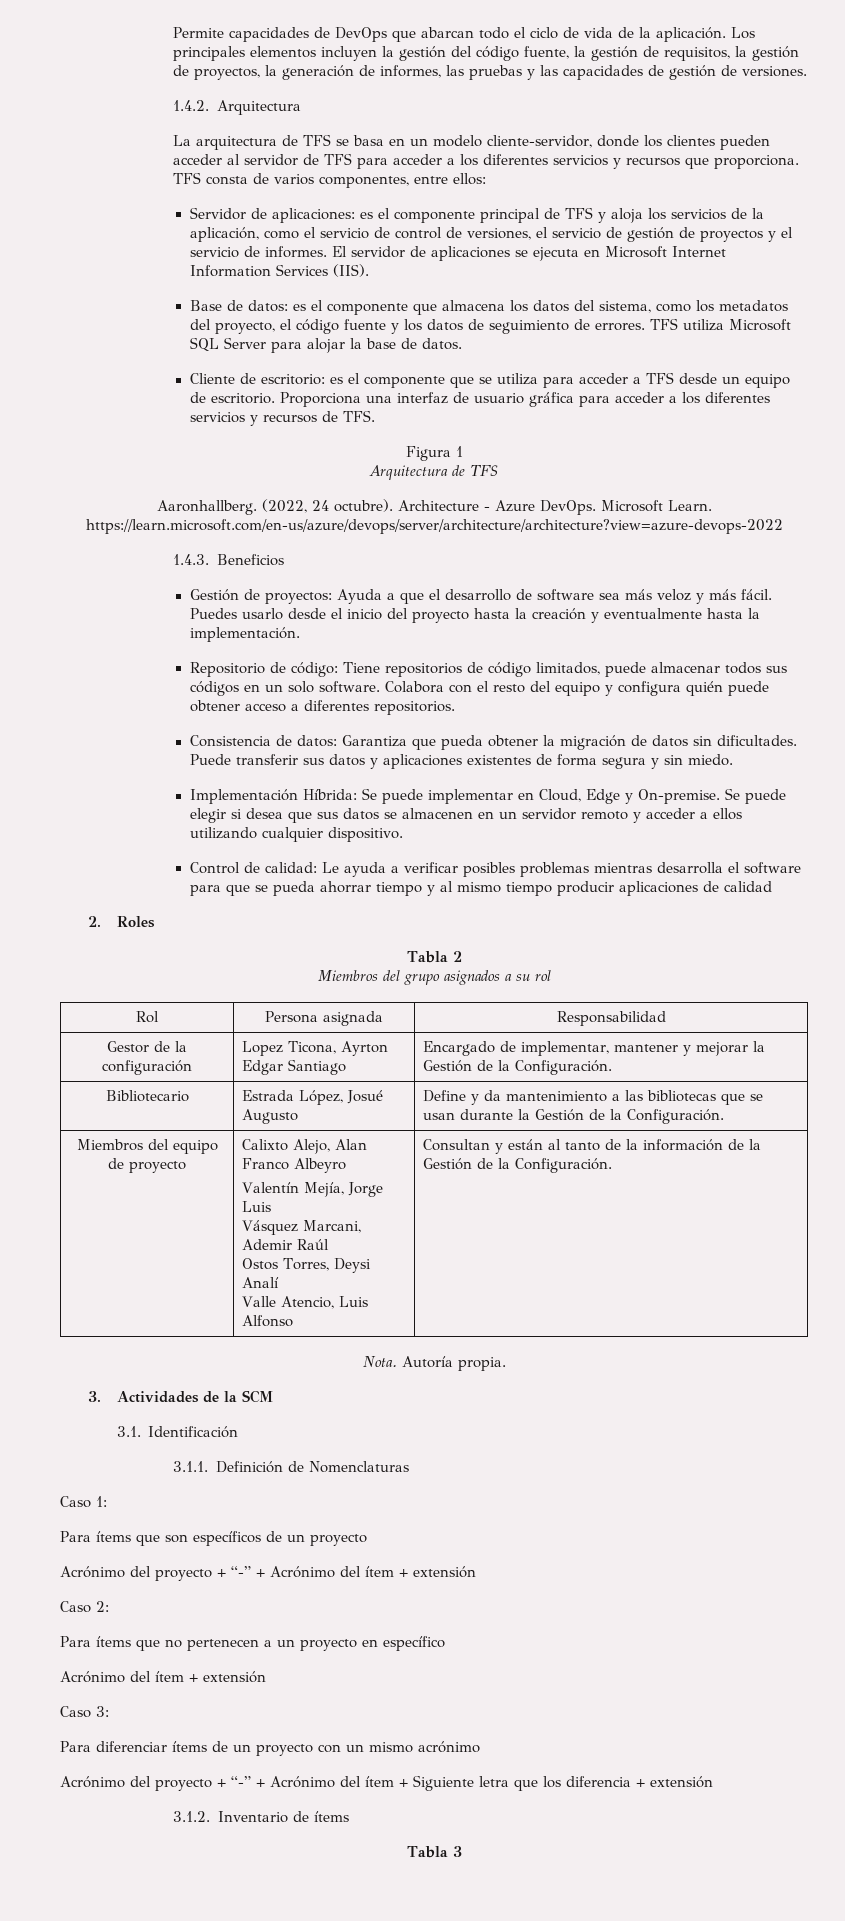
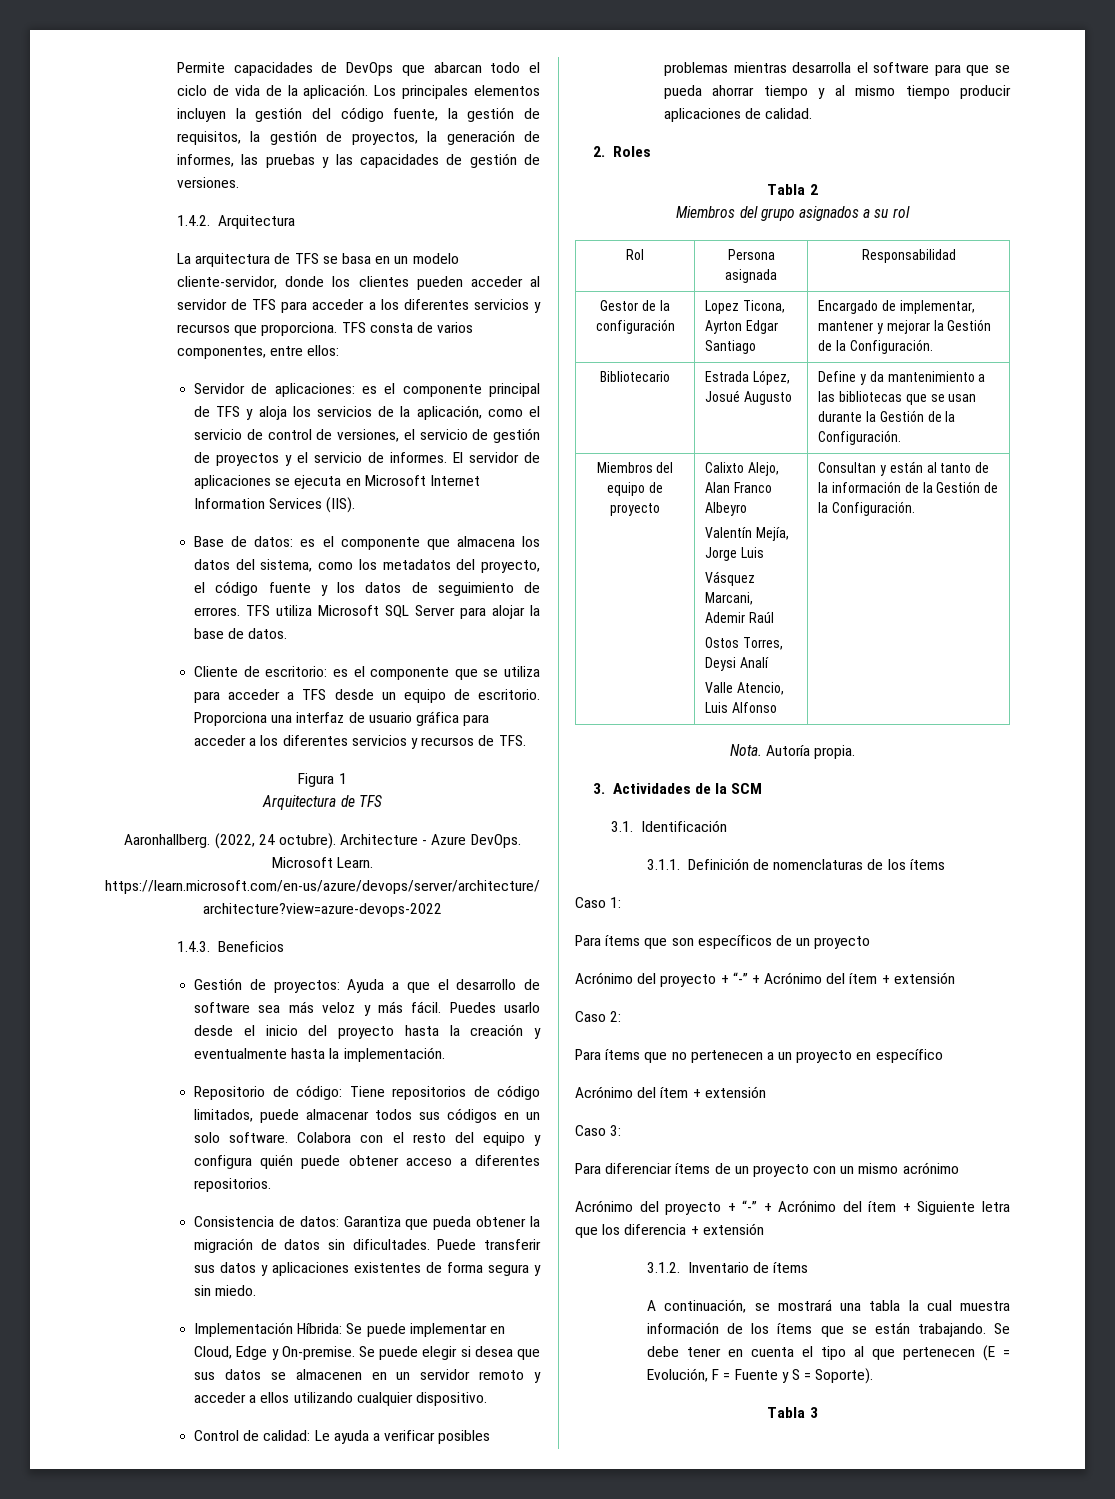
[723,881,772,892] calidad -> [765,108,813,119] calidad.
[308,1461,409,1473] Nomenclaturas -> [773,859,945,870] nomenclaturas de los ítems
(349, 1816) none -> [647,1299,1010,1313] [647,1322,1010,1337] [647,1345,1010,1361] [647,1368,874,1384] // A continuación, se mostrará una tabla la cual muestra información de los ítems que se están trabajando. Se debe tener en cuenta el tipo al que pertenecen (E = Evolución, F = Fuente y S = Soporte).

